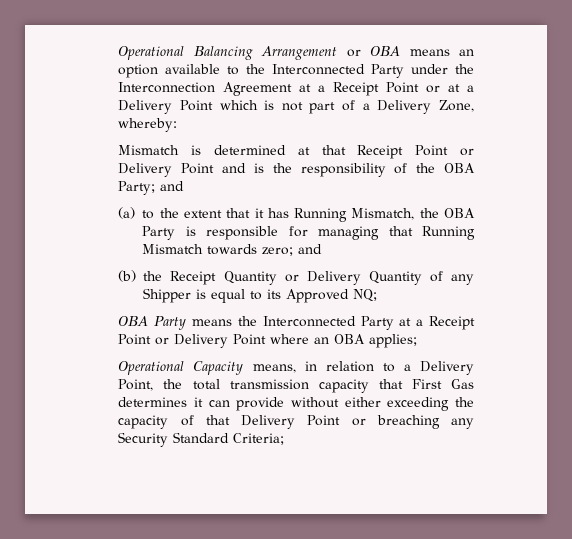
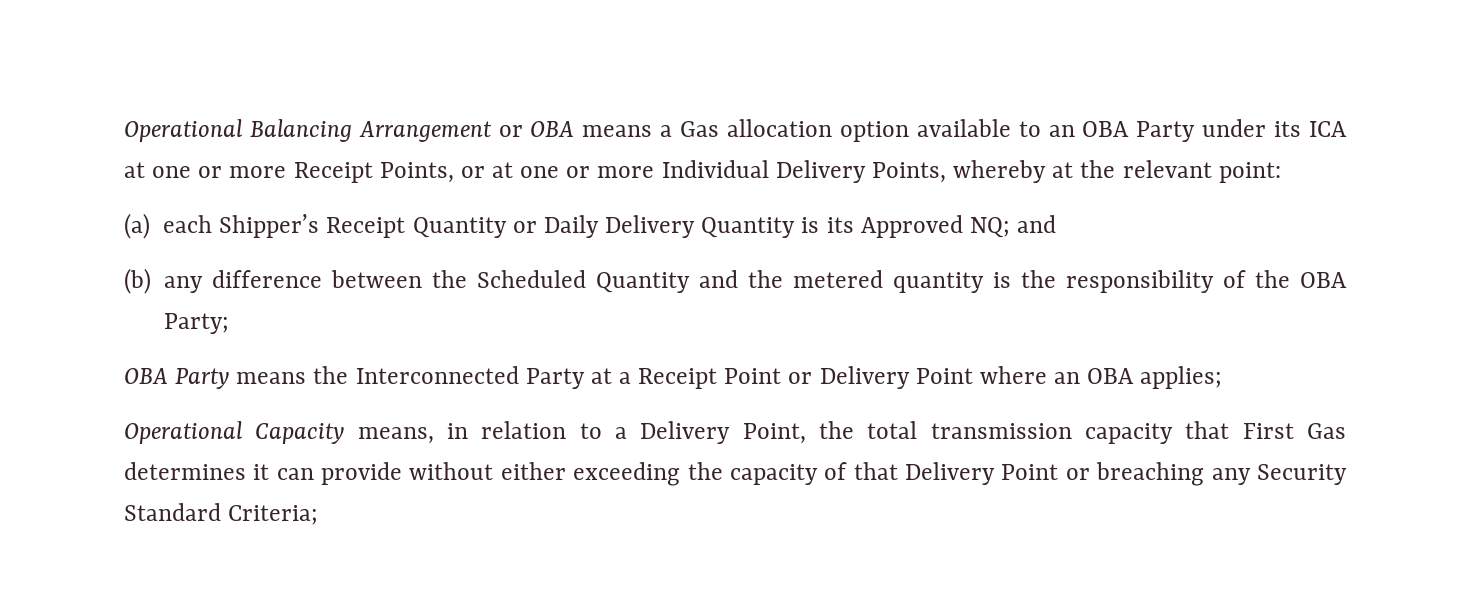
[459,49,475,56] [118,64,474,78] [118,82,475,96] [118,100,474,114] [118,118,178,132] [118,145,475,159] [118,163,246,177] an option available to the Interconnected Party under the Interconnection Agreement at a Receipt Point or at a Delivery Point which is not part of a Delivery Zone, whereby: // Mismatch is determined at that Receipt Point or Delivery Point and -> [660,119,1347,142] [123,160,1281,183] [123,213,1057,239] [123,268,985,294] a Gas allocation option available to an OBA Party under its ICA at one or more Receipt Points, or at one or more Individual Delivery Points, whereby at the relevant point: // (a) each Shipper’s Receipt Quantity or Daily Delivery Quantity is its Approved NQ; and // (b) any difference between the Scheduled Quantity and the metered quantity
[160,181,185,191] [118,207,475,222] [142,226,475,240] [142,244,323,256] [118,270,474,285] [143,288,378,303] and // (a) to the extent that it has Running Mismatch, the OBA Party is responsible for managing that Running Mismatch towards zero; and // (b) the Receipt Quantity or Delivery Quantity of any Shipper is equal to its Approved NQ; -> (230, 323) none

